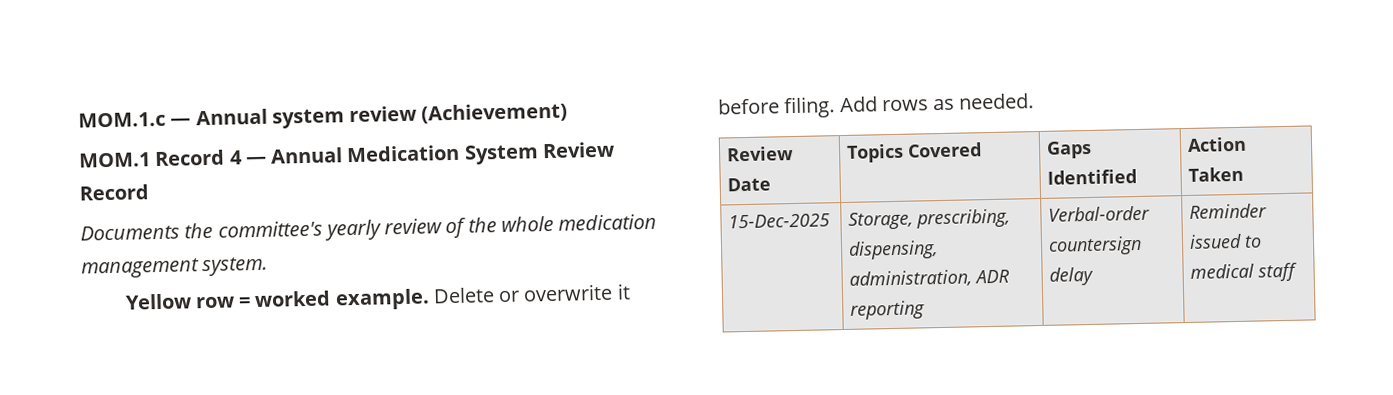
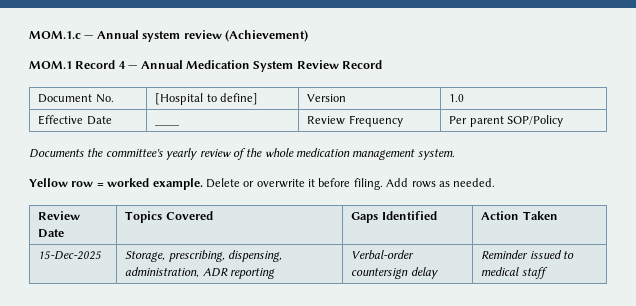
(149, 192) none -> [38,94,114,103] [155,93,259,105] [307,94,347,102] [449,94,465,102] [38,115,112,125] [155,124,181,126] [307,115,403,127] [449,115,564,127] // Document No. | [Hospital to define] | Version | 1.0 // Effective Date | ____ | Review Frequency | Per parent SOP/Policy

